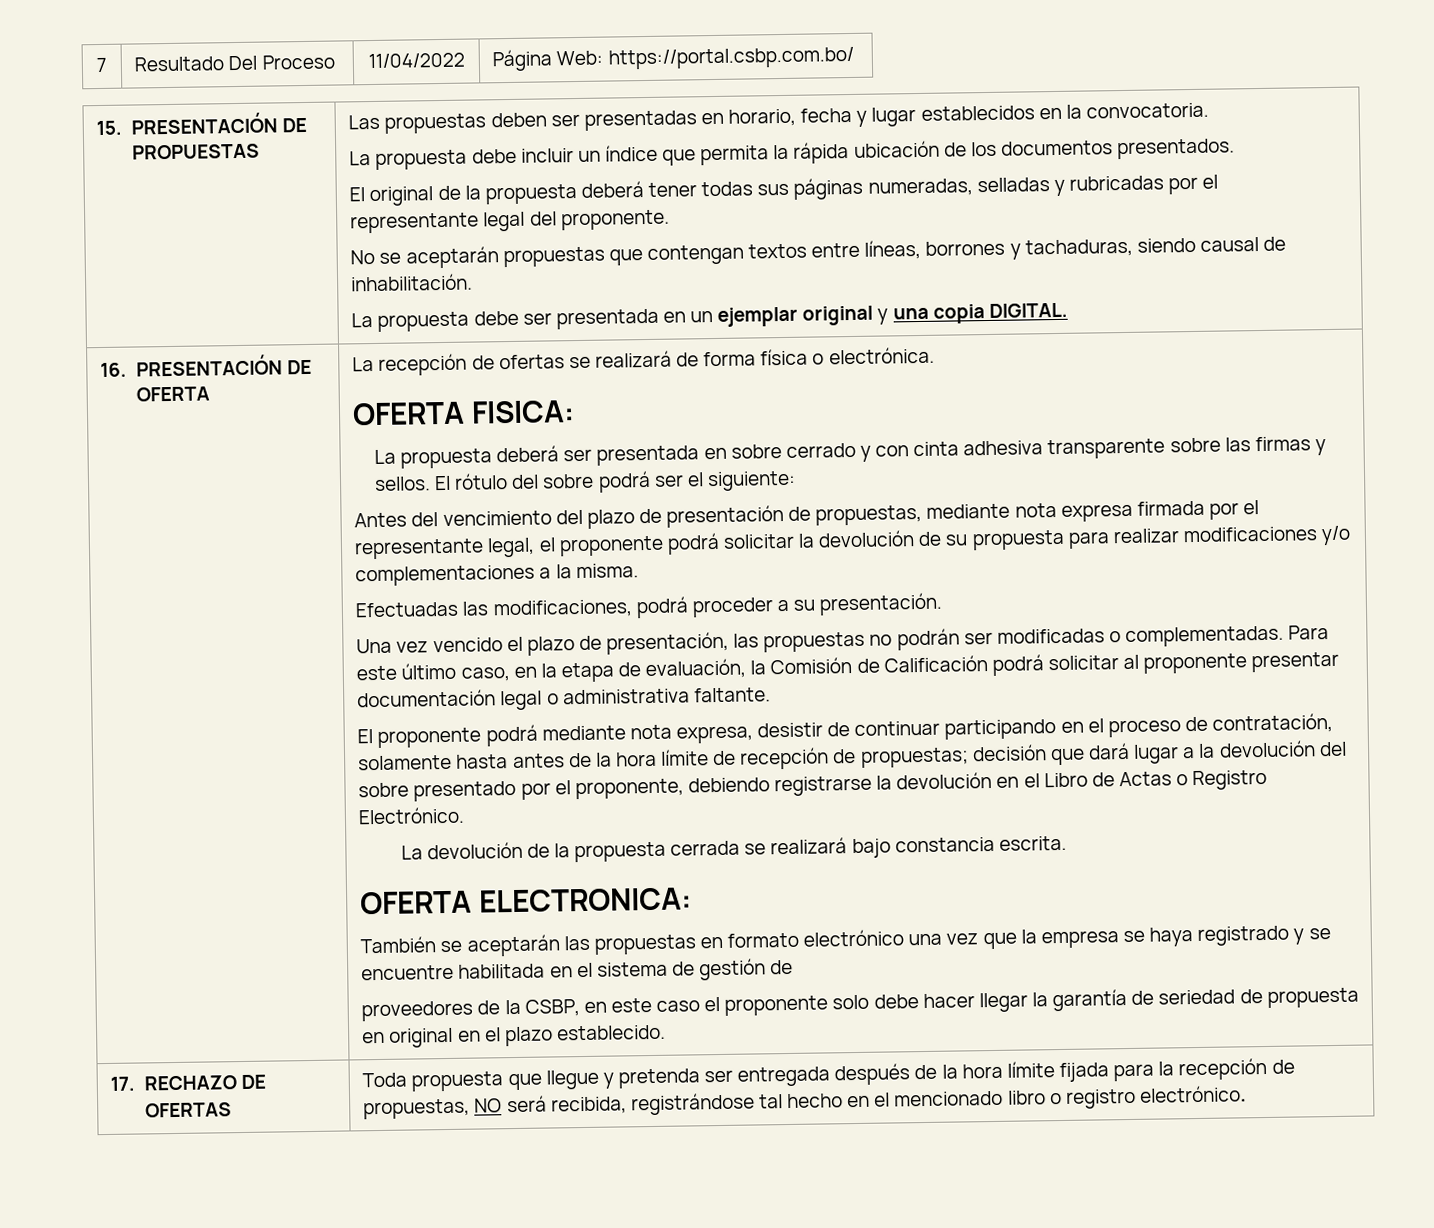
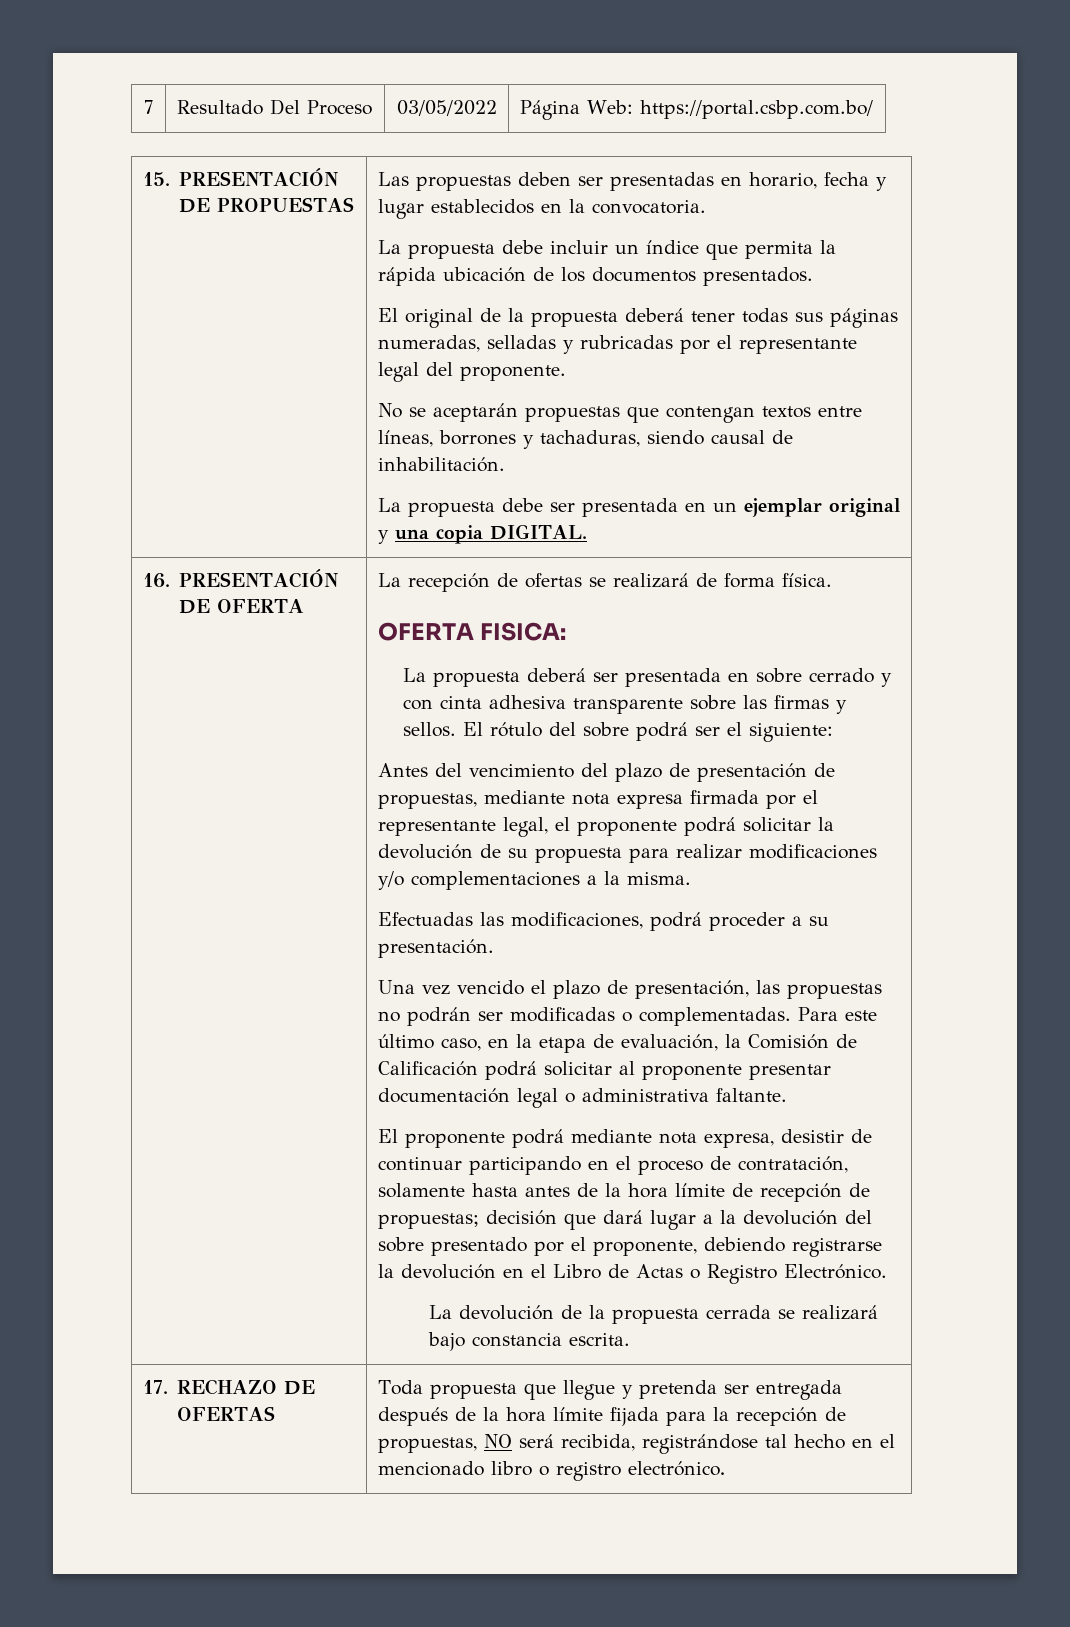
[367,52,465,69] 11/04/2022 -> [396,100,497,116] 03/05/2022
[760,346,935,366] física o electrónica. -> [781,573,832,587] física.
[360,887,693,915] [360,925,1331,957] [361,958,794,981] [361,987,1359,1022] [362,1024,666,1048] // OFERTA ELECTRONICA: // También se aceptarán las propuestas en formato electrónico una vez que la empresa se haya registrado y se encuentre habilitada en el sistema de gestión de // proveedores de la CSBP, en este caso el proponente solo debe hacer llegar la garantía de seriedad de propuesta en original en el plazo establecido. -> (630, 1339) none

